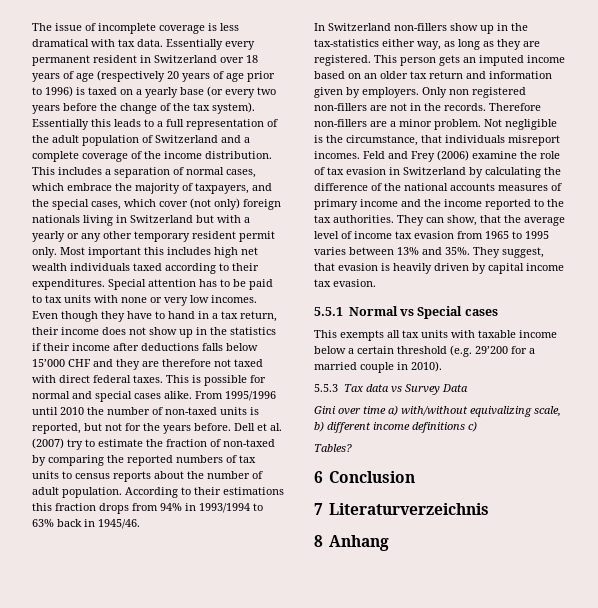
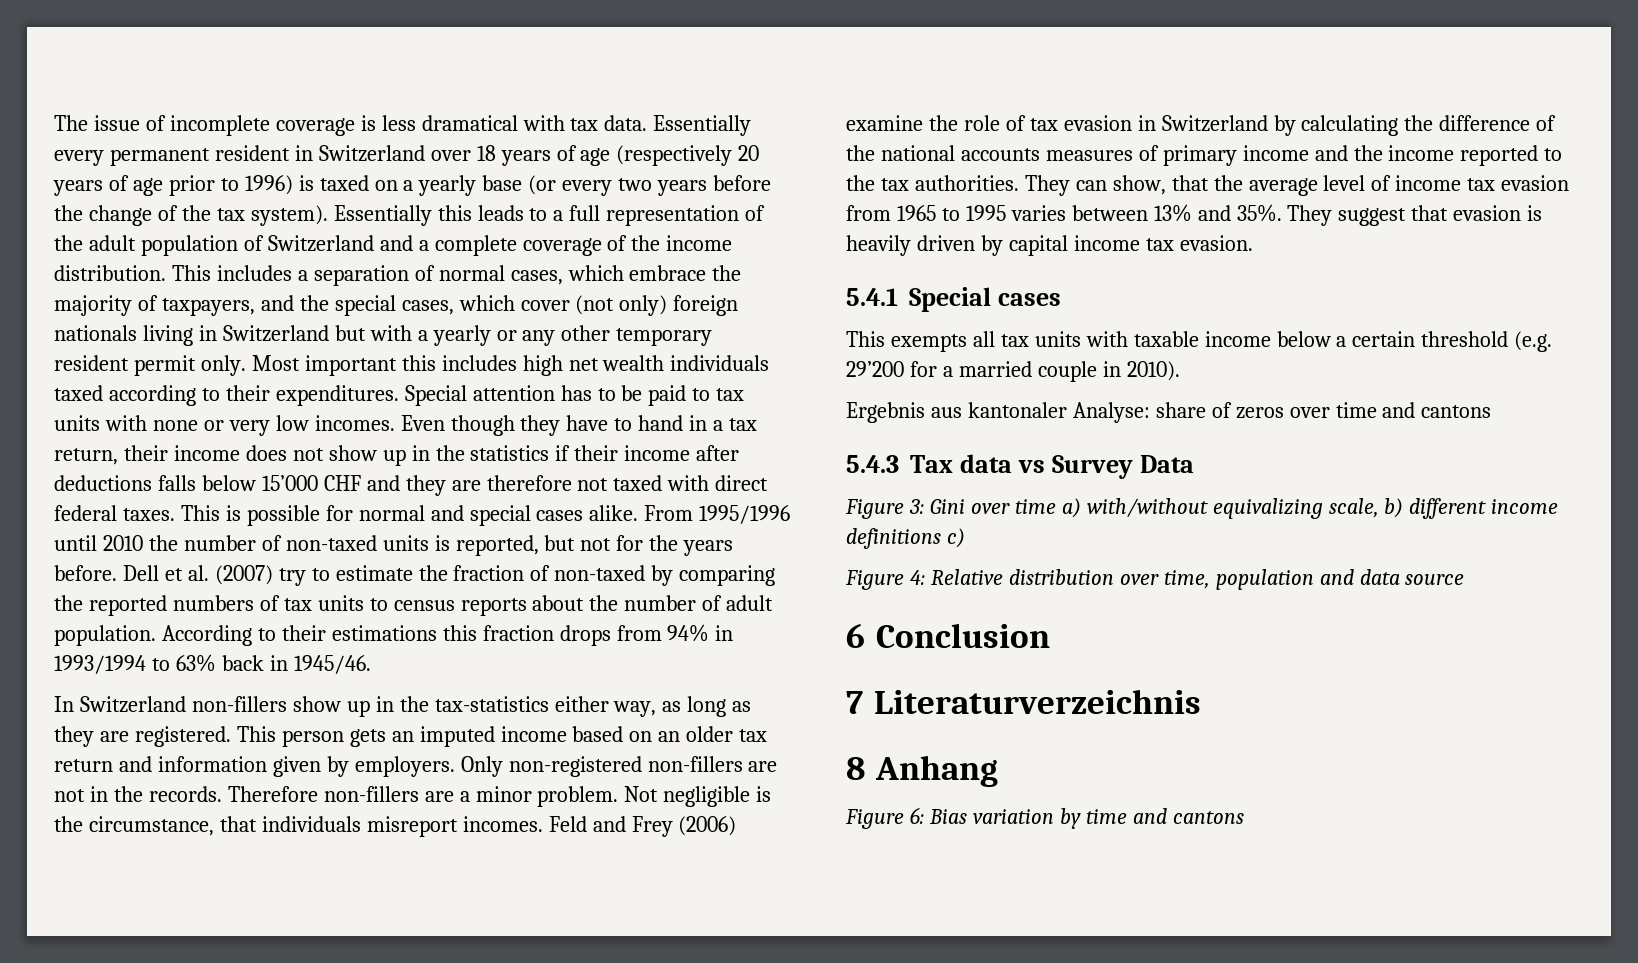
[449,87,526,98] non registered -> [508,756,642,777] non-registered
[502,247,544,258] suggest, -> [1338,208,1407,226] suggest
[314,306,414,316] 5.5.1 Normal vs -> [846,288,898,306] 5.4.1
[314,384,338,392] 5.5.3 -> [846,402,1492,423] [846,455,899,473] Ergebnis aus kantonaler Analyse: share of zeros over time and cantons // 5.4.3
(468, 388) none -> [845,499,924,519] Figure 3:
[314,444,352,452] Tables? -> [845,569,1465,590] Figure 4: Relative distribution over time, population and data source
(389, 543) none -> [845,807,1244,829] // Figure 6: Bias variation by time and cantons

